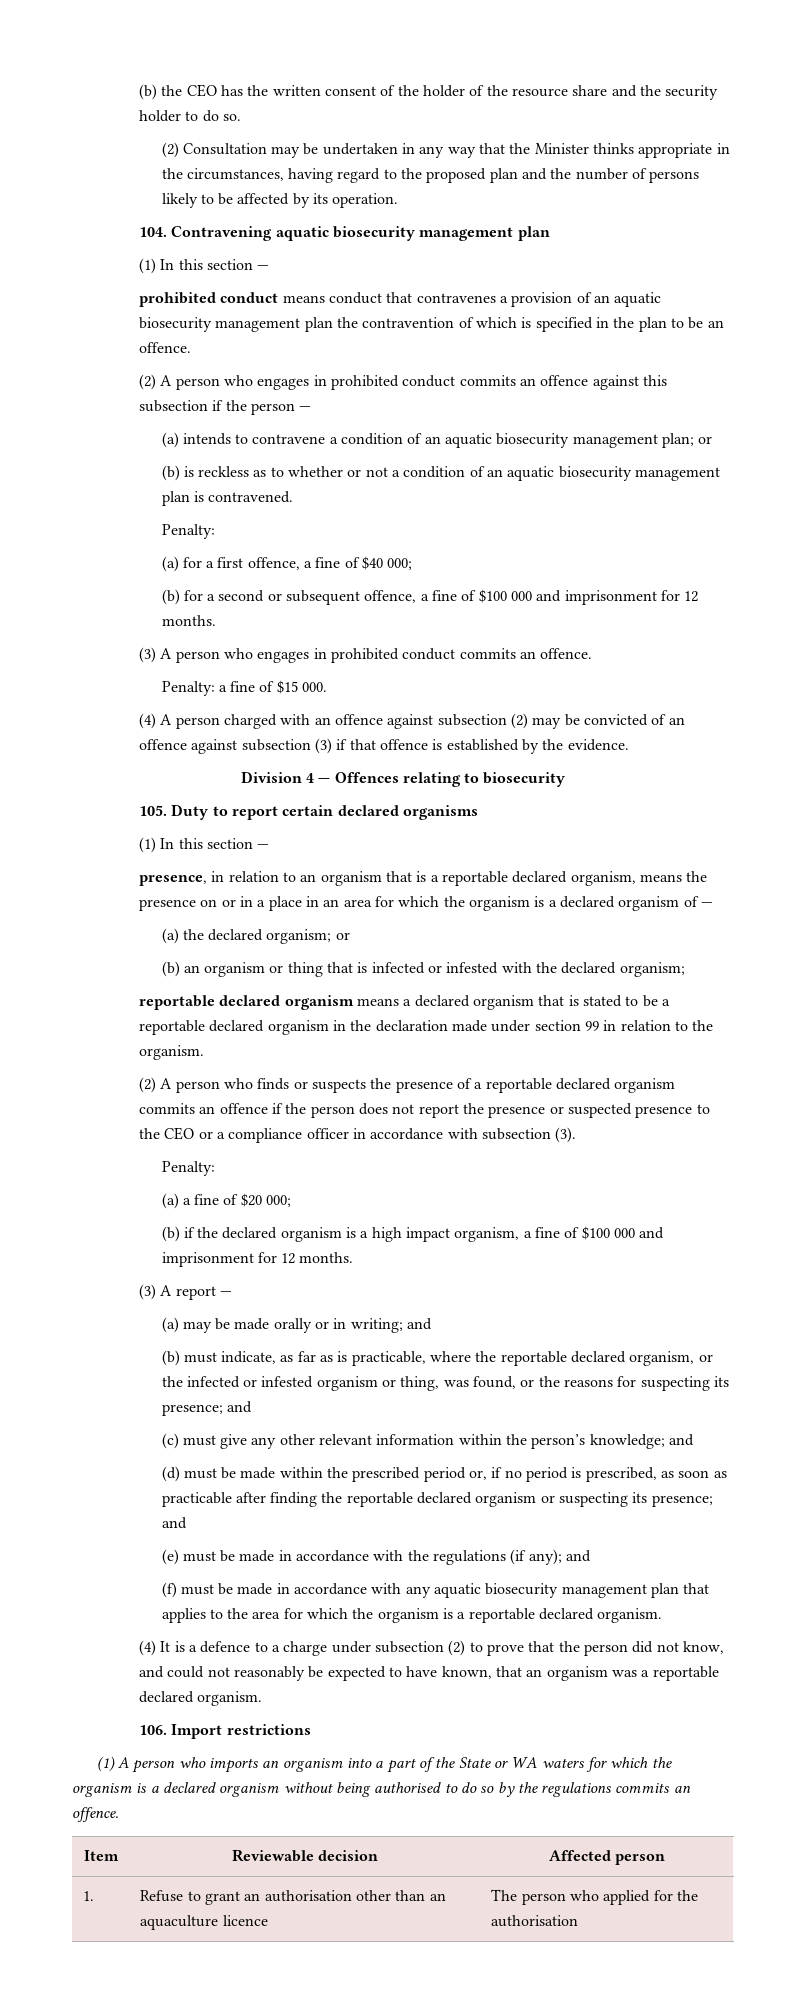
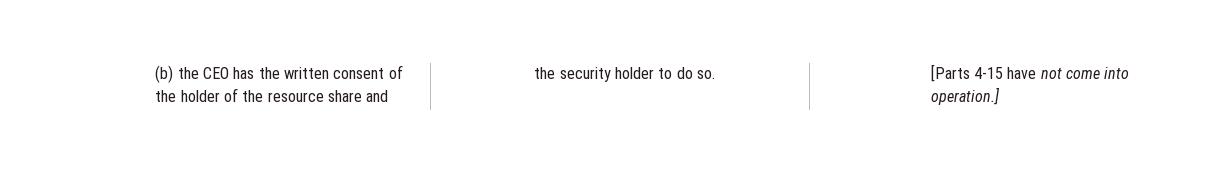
[161,142,730,158] [161,168,700,183] [161,193,399,208] [139,226,550,241] [139,258,270,274] [139,292,662,307] [139,317,724,332] [139,342,192,353] [139,374,667,390] [139,400,312,415] [161,432,713,448] [161,465,721,481] [161,491,294,506] [161,524,215,539] [161,556,413,572] [161,589,699,605] [161,615,216,626] [139,647,593,663] [161,680,328,696] [139,713,685,729] [139,738,629,754] [240,771,566,787] [139,804,479,820] [139,837,270,853] [139,871,708,886] [139,896,713,911] [161,928,350,944] [161,961,685,977] [139,995,670,1010] [139,1020,714,1035] [139,1045,205,1060] [139,1077,676,1093] [139,1103,710,1118] [139,1127,577,1143] [161,1161,215,1176] [161,1193,292,1209] [161,1226,665,1242] [161,1252,354,1267] [139,1284,233,1300] [161,1317,433,1333] [161,1350,713,1366] [161,1376,730,1391] [161,1401,252,1416] [161,1433,695,1449] [161,1466,727,1482] [161,1492,713,1507] [161,1517,187,1529] [161,1549,592,1565] [161,1582,710,1598] [161,1608,663,1623] [139,1640,724,1656] [139,1666,719,1681] [139,1691,263,1706] [139,1724,311,1739] [96,1756,672,1773] [72,1782,691,1797] [72,1807,119,1822] [84,1850,119,1861] [231,1849,379,1862] [548,1850,666,1865] [83,1891,95,1901] [140,1890,446,1905] [140,1915,268,1930] [491,1889,698,1905] [491,1915,579,1927] (2) Consultation may be undertaken in any way that the Minister thinks appropriate in the circumstances, having regard to the proposed plan and the number of persons likely to be affected by its operation. // 104. Contravening aquatic biosecurity management plan // (1) In this section — // prohibited conduct means conduct that contravenes a provision of an aquatic biosecurity management plan the contravention of which is specified in the plan to be an offence. // (2) A person who engages in prohibited conduct commits an offence against this subsection if the person — // (a) intends to contravene a condition of an aquatic biosecurity management plan; or // (b) is reckless as to whether or not a condition of an aquatic biosecurity management plan is contravened. // Penalty: // (a) for a first offence, a fine of $40 000; // (b) for a second or subsequent offence, a fine of $100 000 and imprisonment for 12 months. // (3) A person who engages in prohibited conduct commits an offence. // Penalty: a fine of $15 000. // (4) A person charged with an offence against subsection (2) may be convicted of an offence against subsection (3) if that offence is established by the evidence. // Division 4 — Offences relating to biosecurity // 105. Duty to report certain declared organisms // (1) In this section — // presence, in relation to an organism that is a reportable declared organism, means the presence on or in a place in an area for which the organism is a declared organism of — // (a) the declared organism; or // (b) an organism or thing that is infected or infested with the declared organism; // reportable declared organism means a declared organism that is stated to be a reportable declared organism in the declaration made under section 99 in relation to the organism. // (2) A person who finds or suspects the presence of a reportable declared organism commits an offence if the person does not report the presence or suspected presence to the CEO or a compliance officer in accordance with subsection (3). // Penalty: // (a) a fine of $20 000; // (b) if the declared organism is a high impact organism, a fine of $100 000 and imprisonment for 12 months. // (3) A report — // (a) may be made orally or in writing; and // (b) must indicate, as far as is practicable, where the reportable declared organism, or the infected or infested organism or thing, was found, or the reasons for suspecting its presence; and // (c) must give any other relevant information within the person’s knowledge; and // (d) must be made within the prescribed period or, if no period is prescribed, as soon as practicable after finding the reportable declared organism or suspecting its presence; and // (e) must be made in accordance with the regulations (if any); and // (f) must be made in accordance with any aquatic biosecurity management plan that applies to the area for which the organism is a reportable declared organism. // (4) It is a defence to a charge under subsection (2) to prove that the person did not know, and could not reasonably be expected to have known, that an organism was a reportable declared organism. // 106. Import restrictions // (1) A person who imports an organism into a part of the State or WA waters for which the organism is a declared organism without being authorised to do so by the regulations commits an offence. // Item | Reviewable decision | Affected person // 1. | Refuse to grant an authorisation other than an aquaculture licence | The person who applied for the authorisation -> [930,64,1130,82] [930,87,1000,105] [Parts 4-15 have not come into operation.]

